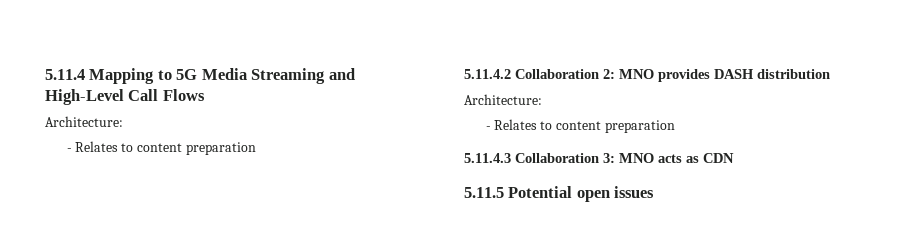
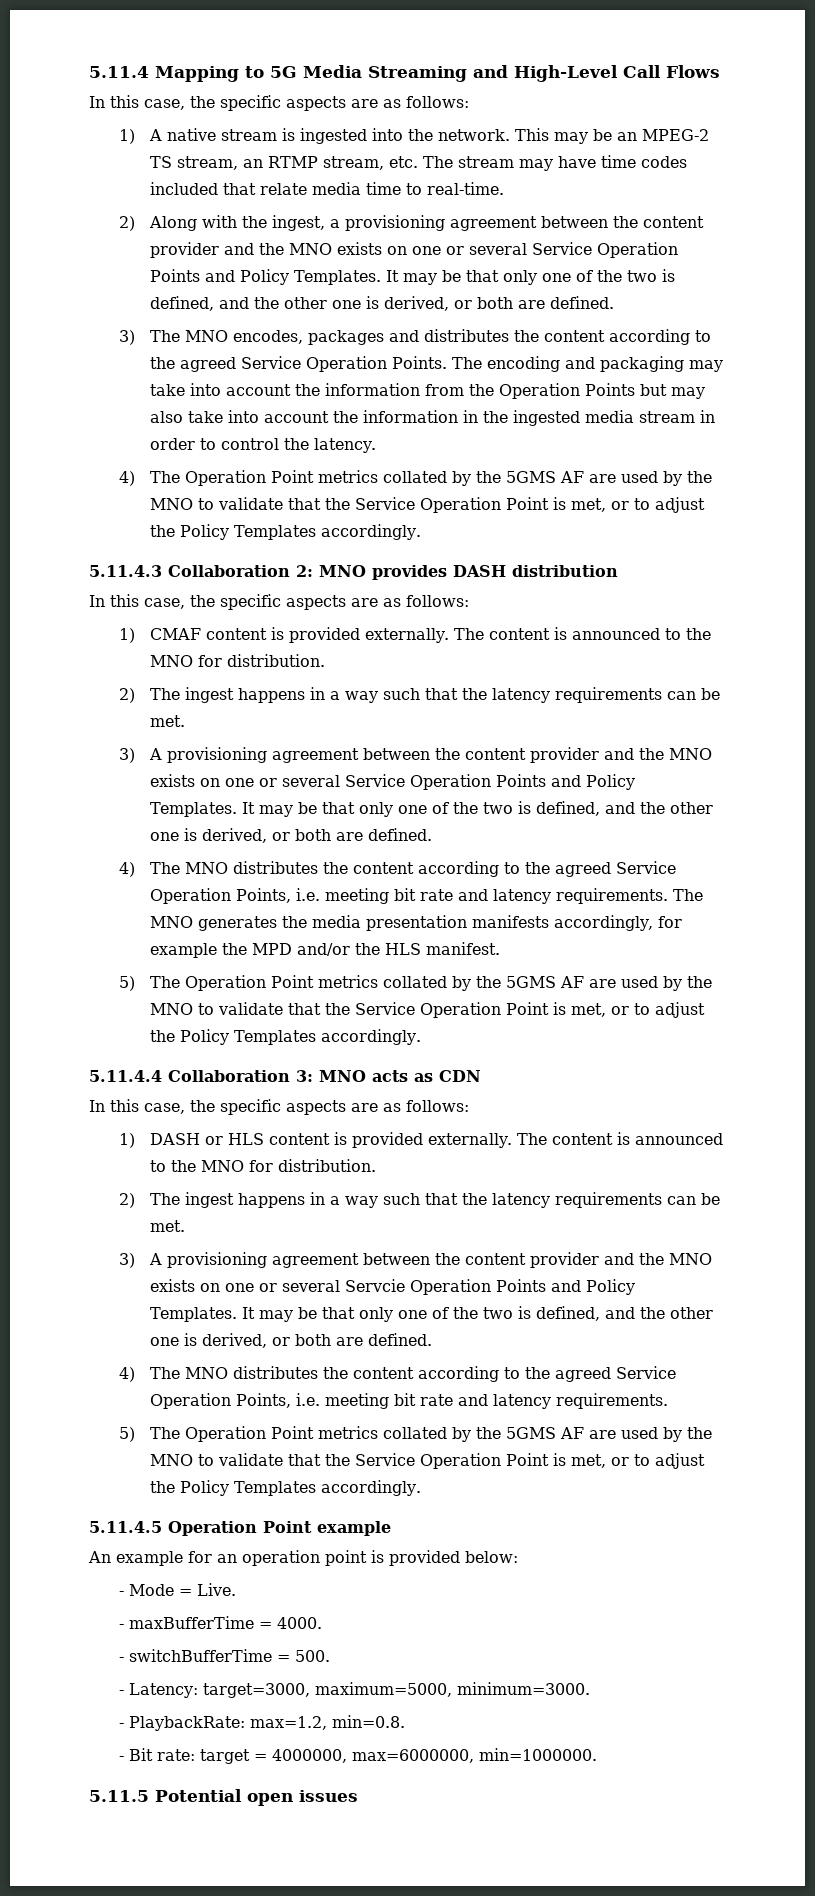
[45,116,123,127] [66,141,256,155] [464,69,511,79] Architecture: // - Relates to content preparation // 5.11.4.2 -> [89,95,469,111] [119,128,709,144] [149,155,687,171] [149,182,504,195] [119,215,704,231] [149,242,678,258] [149,269,676,285] [149,296,614,311] [119,329,711,345] [149,356,723,372] [149,383,705,399] [149,410,715,426] [149,438,377,453] [119,470,712,486] [149,497,705,513] [149,524,422,540] [89,565,162,577] In this case, the specific aspects are as follows: // 1) A native stream is ingested into the network. This may be an MPEG-2 TS stream, an RTMP stream, etc. The stream may have time codes included that relate media time to real-time. // 2) Along with the ingest, a provisioning agreement between the content provider and the MNO exists on one or several Service Operation Points and Policy Templates. It may be that only one of the two is defined, and the other one is derived, or both are defined. // 3) The MNO encodes, packages and distributes the content according to the agreed Service Operation Points. The encoding and packaging may take into account the information from the Operation Points but may also take into account the information in the ingested media stream in order to control the latency. // 4) The Operation Point metrics collated by the 5GMS AF are used by the MNO to validate that the Service Operation Point is met, or to adjust the Policy Templates accordingly. // 5.11.4.3
[464,94,542,105] [485,119,675,133] [464,153,511,163] Architecture: // - Relates to content preparation // 5.11.4.3 -> [89,594,469,610] [119,627,712,643] [149,654,325,667] [119,687,720,703] [149,715,185,727] [119,747,712,763] [149,774,635,790] [149,801,714,817] [149,828,432,843] [119,861,676,877] [149,888,703,904] [149,915,683,931] [149,942,500,958] [119,975,712,991] [149,1002,705,1018] [149,1029,422,1045] [89,1070,162,1082] In this case, the specific aspects are as follows: // 1) CMAF content is provided externally. The content is announced to the MNO for distribution. // 2) The ingest happens in a way such that the latency requirements can be met. // 3) A provisioning agreement between the content provider and the MNO exists on one or several Service Operation Points and Policy Templates. It may be that only one of the two is defined, and the other one is derived, or both are defined. // 4) The MNO distributes the content according to the agreed Service Operation Points, i.e. meeting bit rate and latency requirements. The MNO generates the media presentation manifests accordingly, for example the MPD and/or the HLS manifest. // 5) The Operation Point metrics collated by the 5GMS AF are used by the MNO to validate that the Service Operation Point is met, or to adjust the Policy Templates accordingly. // 5.11.4.4
(734, 158) none -> [89,1099,469,1115] [119,1132,724,1148] [149,1159,376,1172] [119,1192,720,1208] [149,1220,185,1232] [119,1252,712,1268] [149,1279,635,1295] [149,1306,714,1322] [149,1333,432,1348] [119,1366,676,1382] [149,1393,668,1409] [119,1426,712,1442] [149,1453,705,1469] [149,1480,422,1496] [89,1521,391,1536] [88,1550,518,1566] [119,1583,237,1596] [119,1616,323,1629] [119,1649,331,1662] [119,1682,591,1698] [119,1715,406,1731] [119,1748,598,1764] // In this case, the specific aspects are as follows: // 1) DASH or HLS content is provided externally. The content is announced to the MNO for distribution. // 2) The ingest happens in a way such that the latency requirements can be met. // 3) A provisioning agreement between the content provider and the MNO exists on one or several Servcie Operation Points and Policy Templates. It may be that only one of the two is defined, and the other one is derived, or both are defined. // 4) The MNO distributes the content according to the agreed Service Operation Points, i.e. meeting bit rate and latency requirements. // 5) The Operation Point metrics collated by the 5GMS AF are used by the MNO to validate that the Service Operation Point is met, or to adjust the Policy Templates accordingly. // 5.11.4.5 Operation Point example // An example for an operation point is provided below: // - Mode = Live. // - maxBufferTime = 4000. // - switchBufferTime = 500. // - Latency: target=3000, maximum=5000, minimum=3000. // - PlaybackRate: max=1.2, min=0.8. // - Bit rate: target = 4000000, max=6000000, min=1000000.

